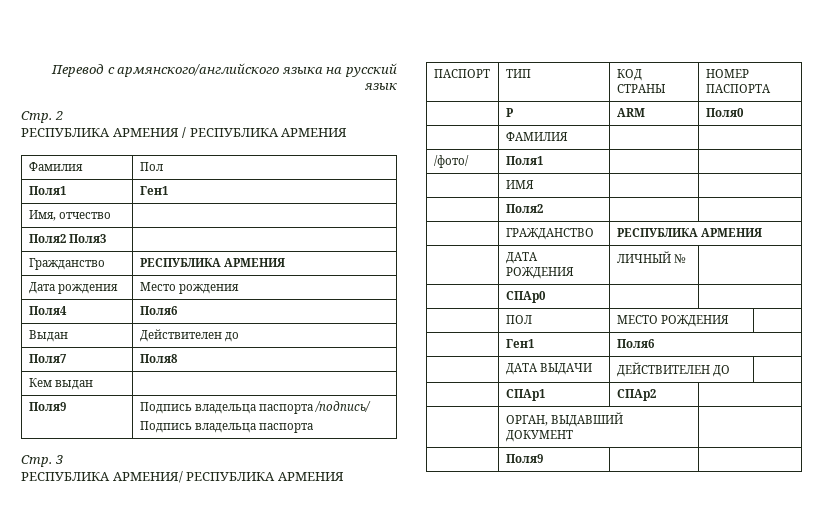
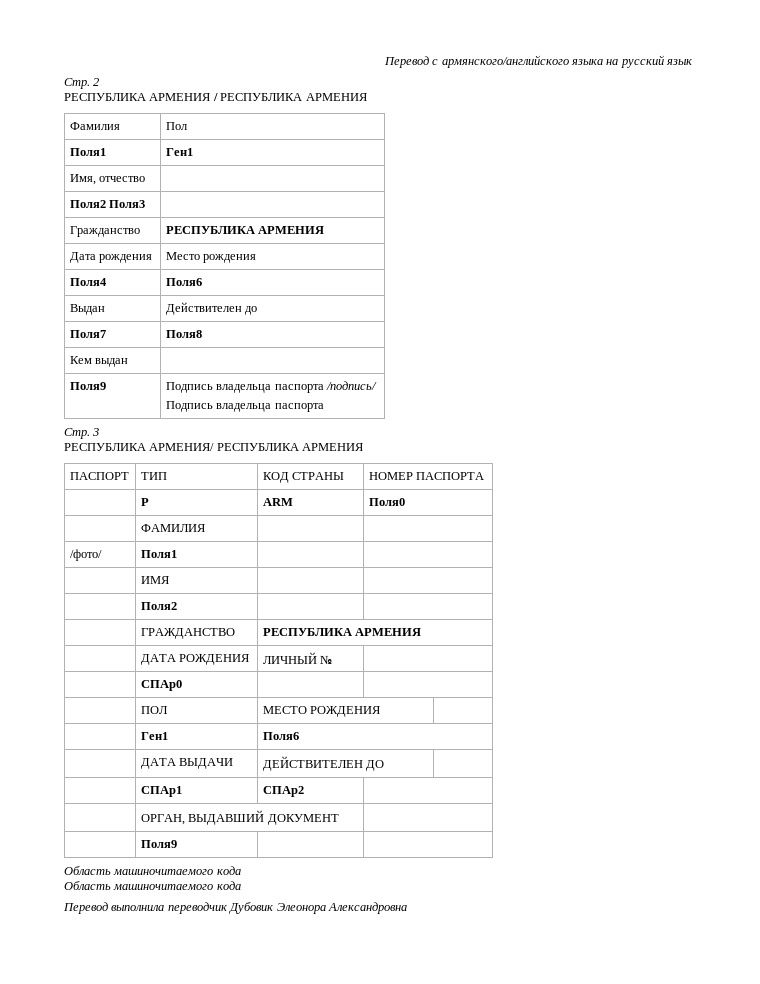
(543, 458) none -> [64,866,241,875] [64,881,241,890] [63,902,407,914] // Область машиночитаемого кода // Область машиночитаемого кода // Перевод выполнила переводчик Дубовик Элеонора Александровна

